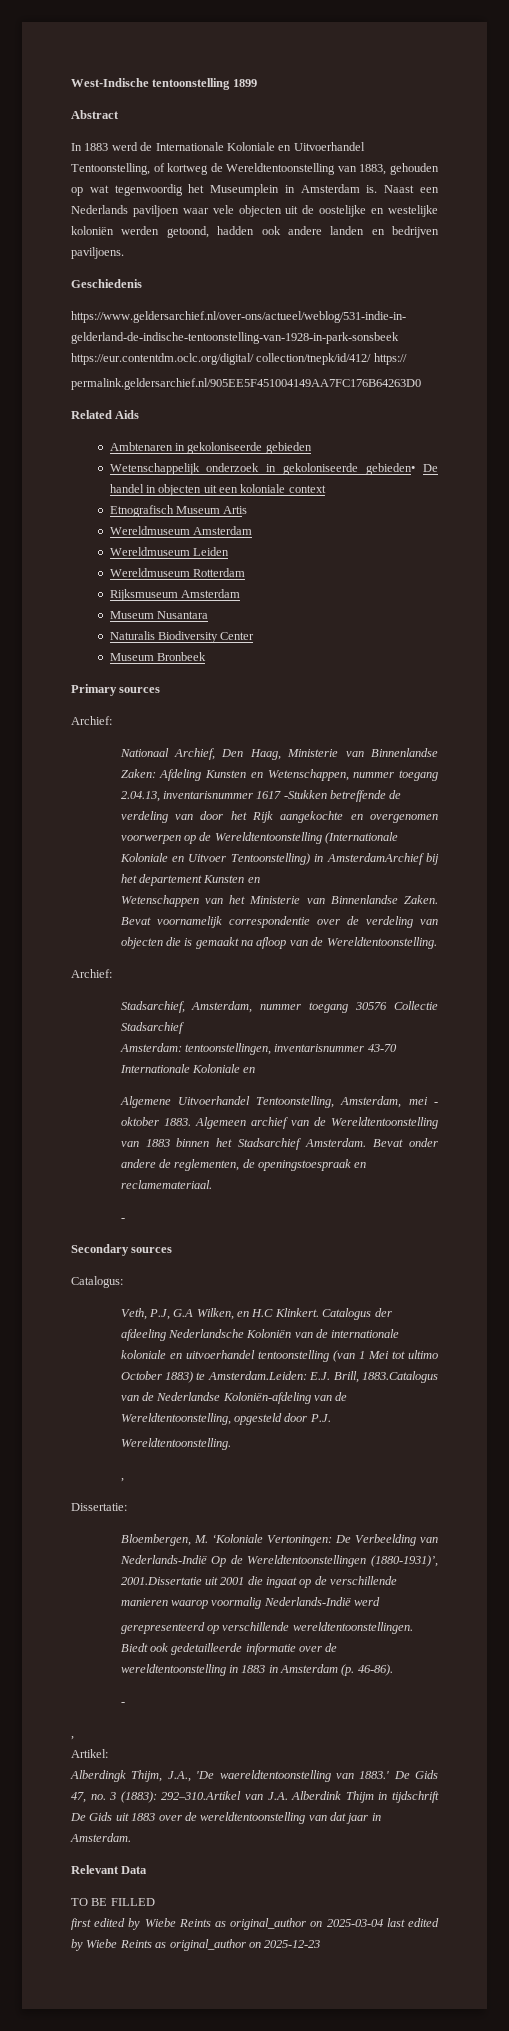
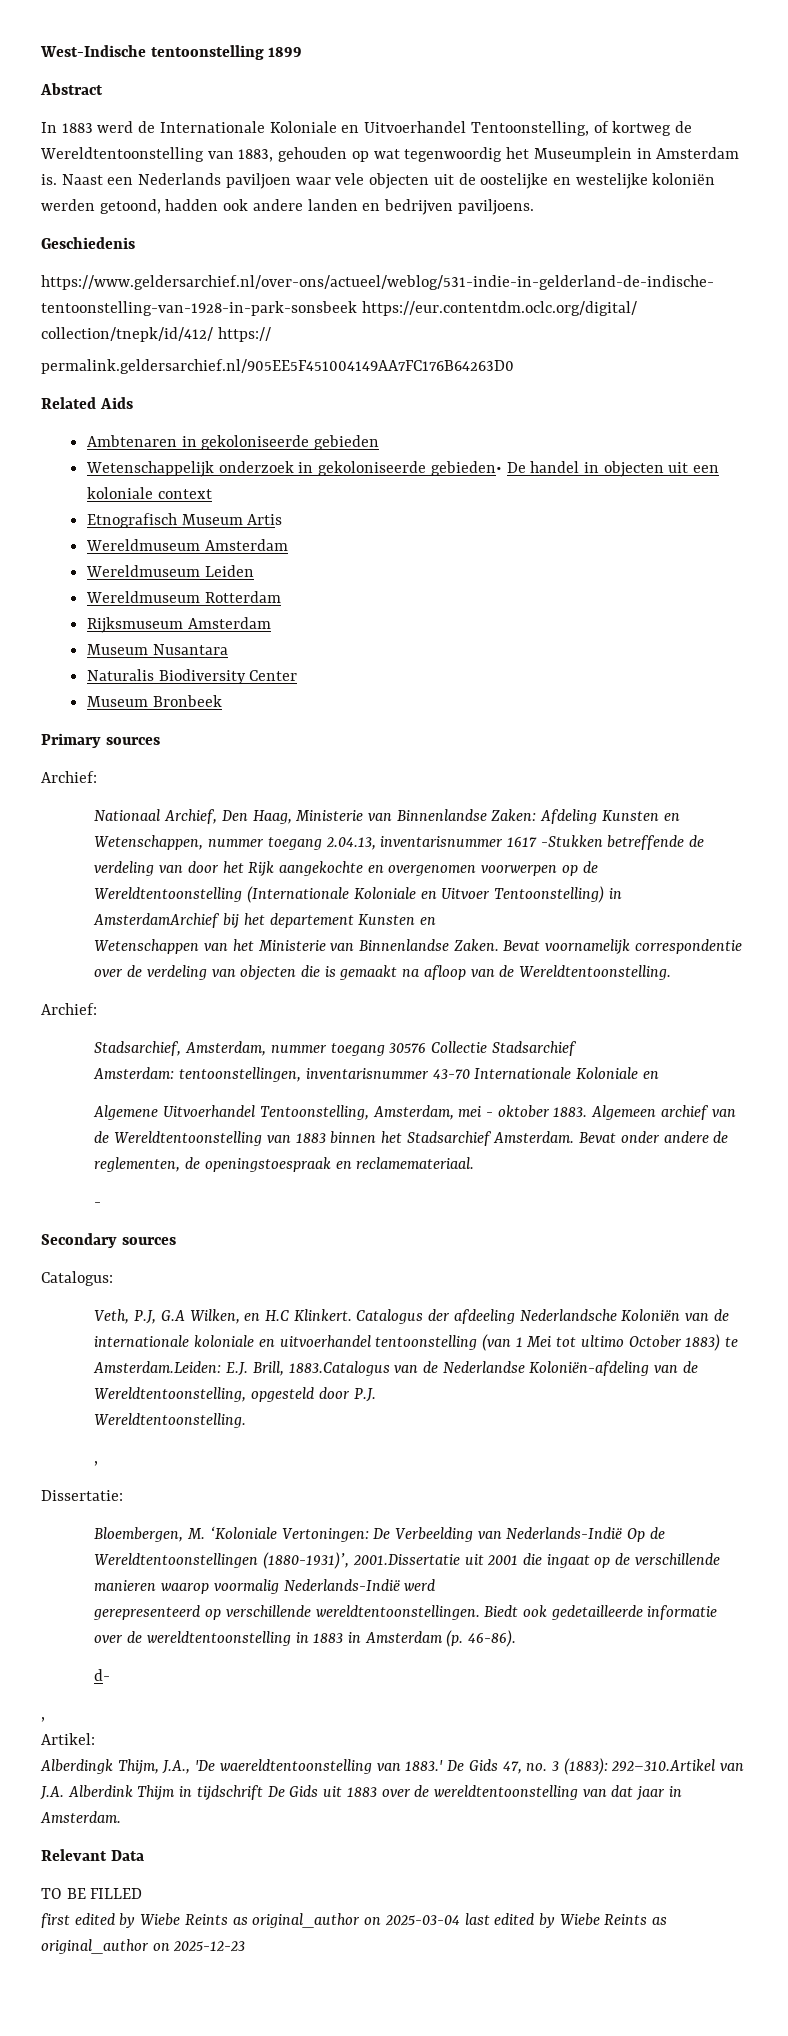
[120,1702,125,1705] - -> [94,1669,111,1681] d-

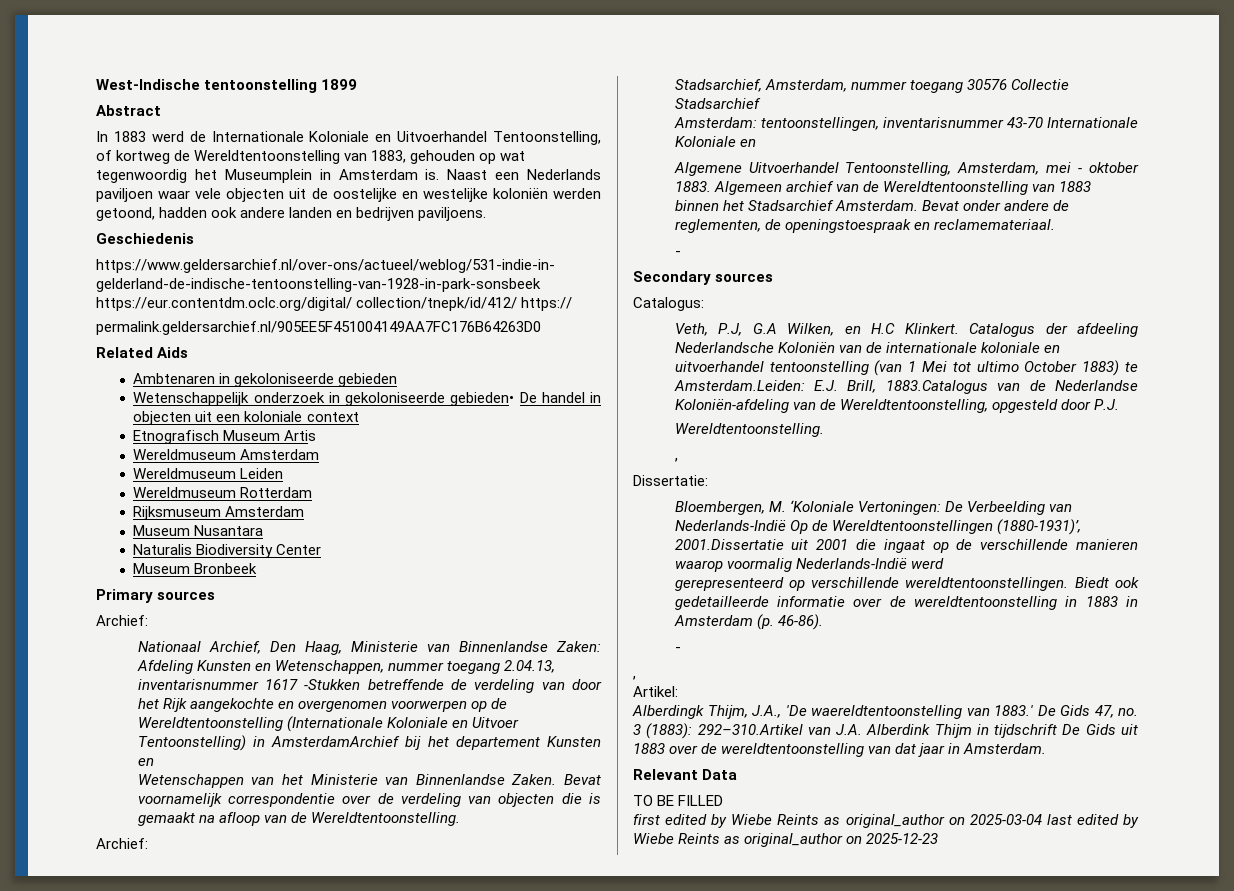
[94,1669,111,1681] d- -> [674,647,681,652] -

